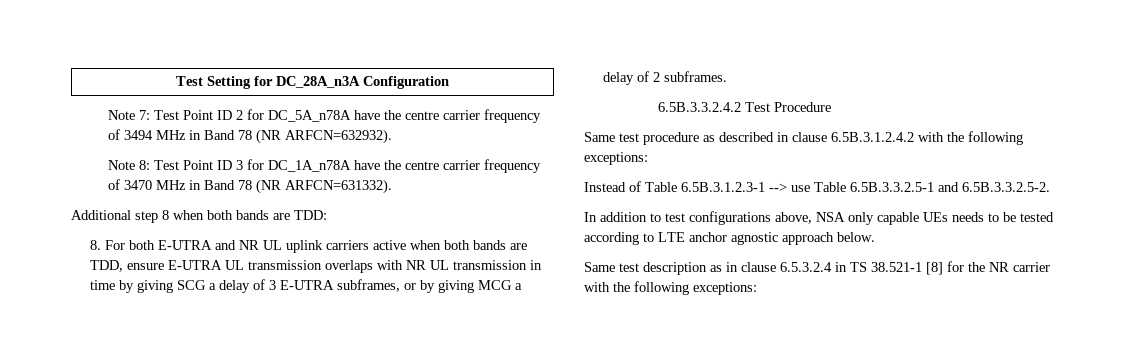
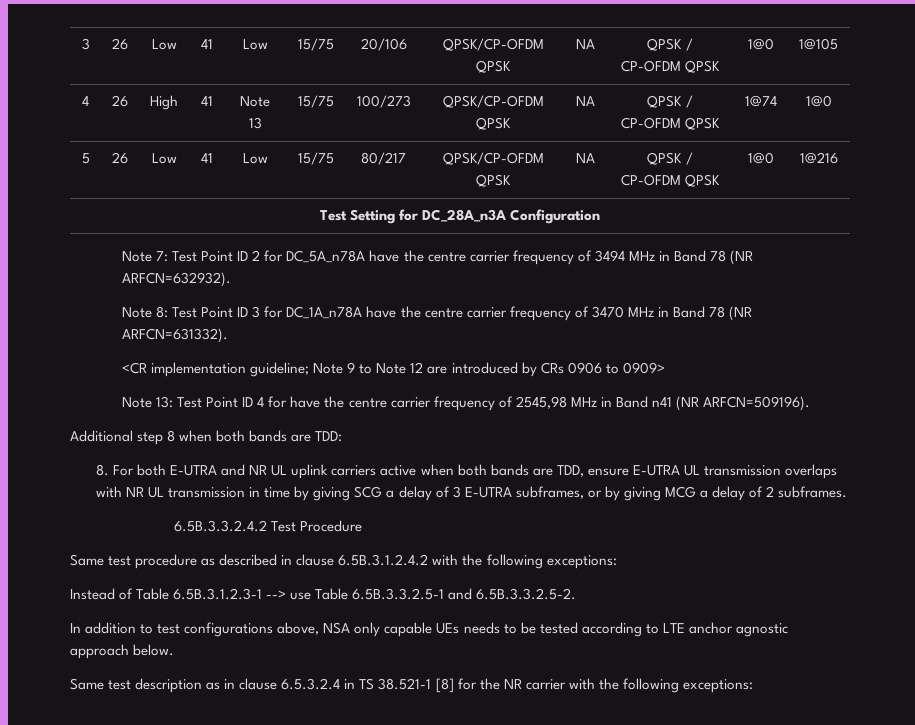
(176, 81) none -> [81,38,90,50] [111,38,128,50] [151,39,177,50] [200,39,213,49] [242,39,268,50] [298,38,334,51] [360,38,407,51] [442,38,544,51] [476,60,511,73] [576,39,595,49] [647,38,693,51] [620,60,721,73] [747,38,774,50] [799,38,838,50] [82,96,89,106] [111,95,128,107] [150,95,178,110] [200,96,213,106] [240,96,270,107] [248,117,262,129] [298,95,334,108] [356,95,411,108] [442,95,544,108] [476,117,511,130] [576,96,595,106] [647,95,693,108] [620,117,721,130] [744,95,777,107] [805,95,832,107] [81,153,90,164] [111,152,128,164] [151,153,177,164] [200,153,213,163] [242,153,268,164] [298,152,334,165] [361,152,406,165] [442,152,544,165] [476,174,511,187] [576,153,595,163] [647,152,693,165] [620,174,721,187] [747,152,774,164] [799,152,838,164] 3 | 26 | Low | 41 | Low | 15/75 | 20/106 | QPSK/CP-OFDM QPSK | NA | QPSK / CP-OFDM QPSK | 1@0 | 1@105 // 4 | 26 | High | 41 | Note 13 | 15/75 | 100/273 | QPSK/CP-OFDM QPSK | NA | QPSK / CP-OFDM QPSK | 1@74 | 1@0 // 5 | 26 | Low | 41 | Low | 15/75 | 80/217 | QPSK/CP-OFDM QPSK | NA | QPSK / CP-OFDM QPSK | 1@0 | 1@216 //
(393, 186) none -> [122,362,665,377] [122,396,811,411] // <CR implementation guideline; Note 9 to Note 12 are introduced by CRs 0906 to 0909> // Note 13: Test Point ID 4 for have the centre carrier frequency of 2545,98 MHz in Band n41 (NR ARFCN=509196).

